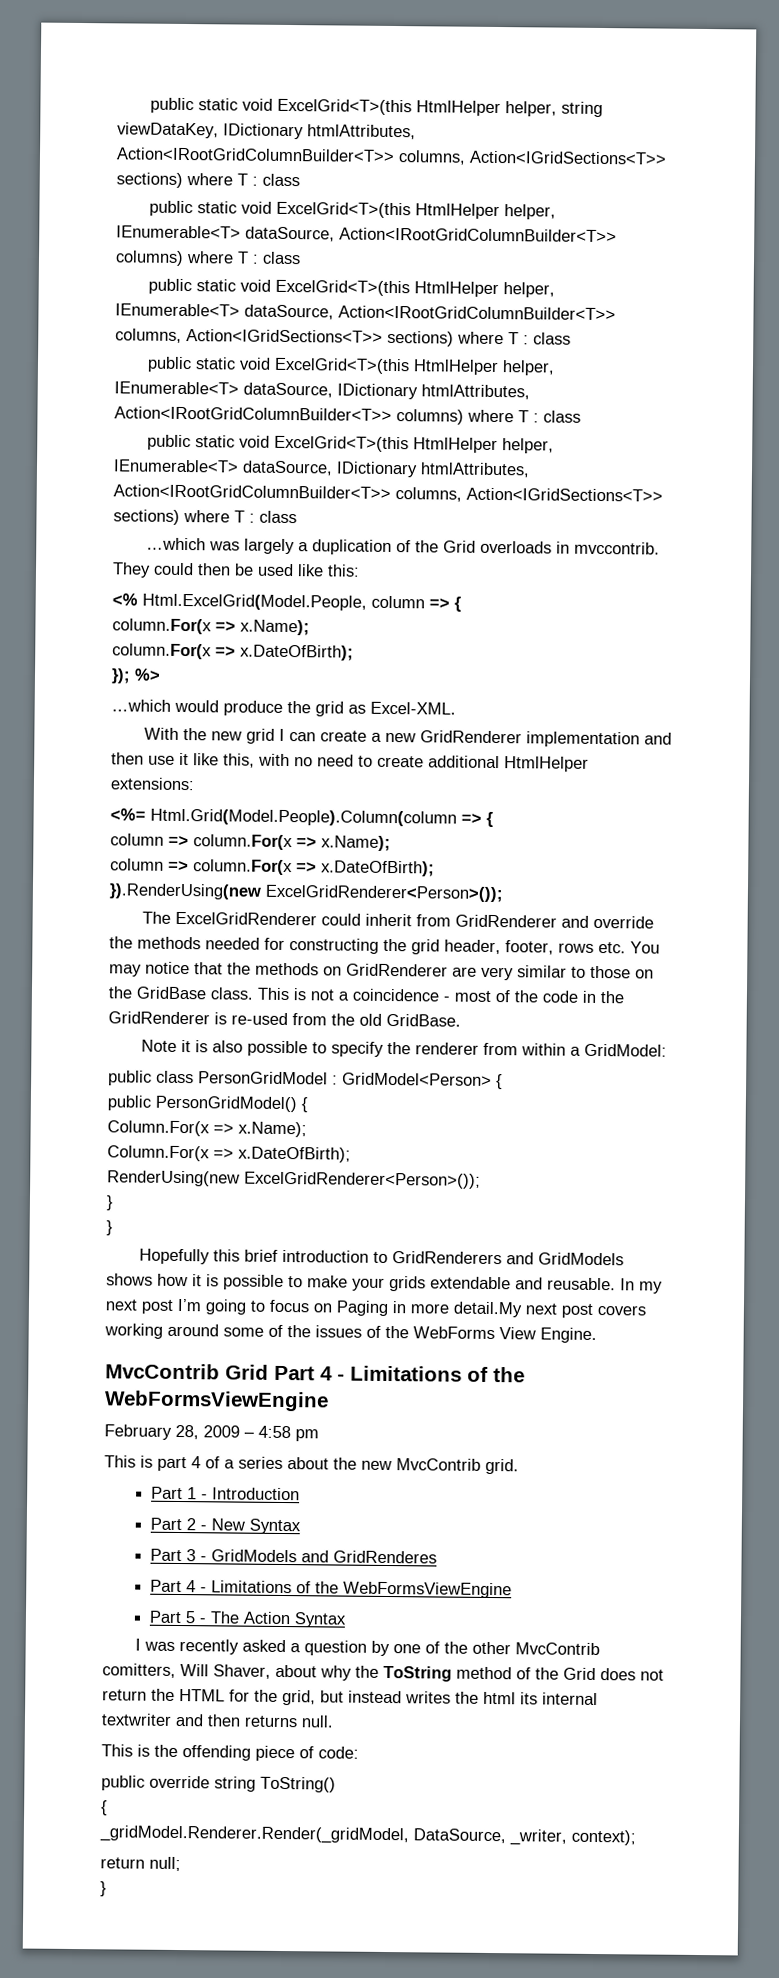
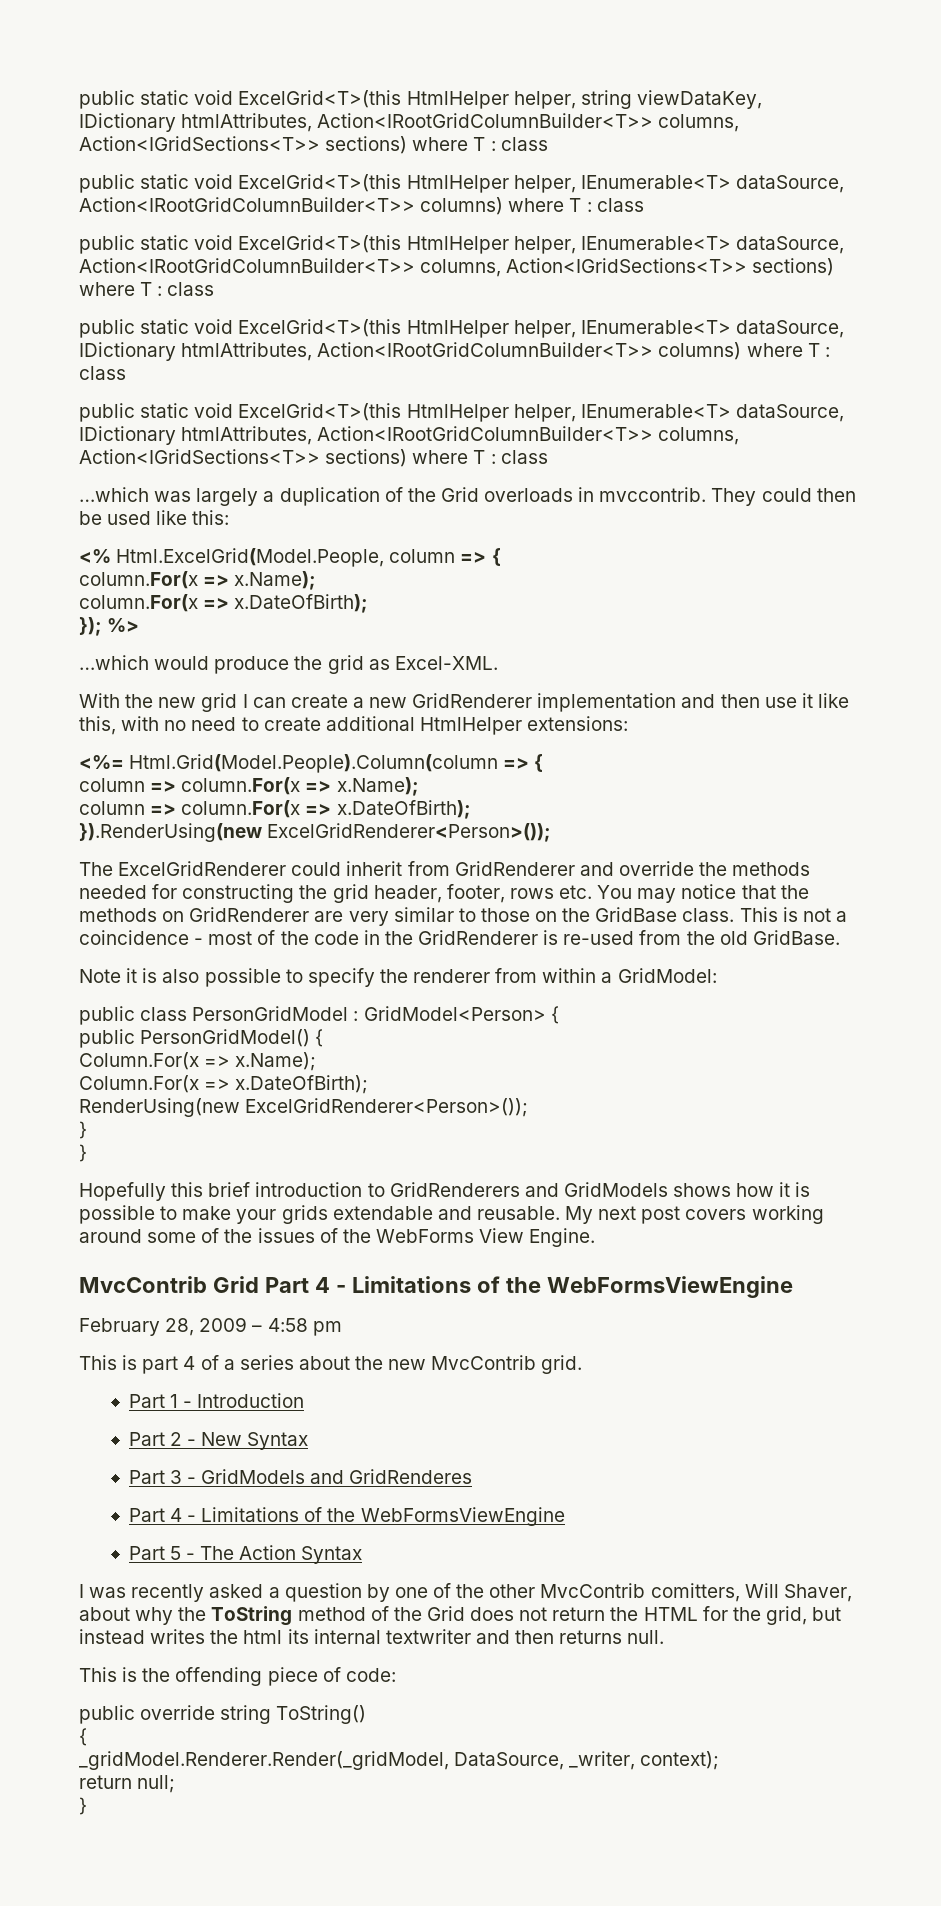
[620,1278,663,1294] [105,1298,522,1318] In my next post I’m going to focus on Paging in more detail.My -> [565,1206,594,1224] My

